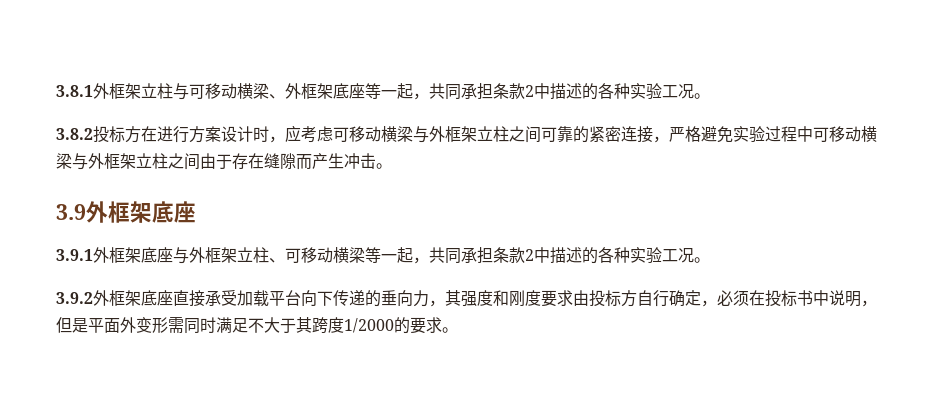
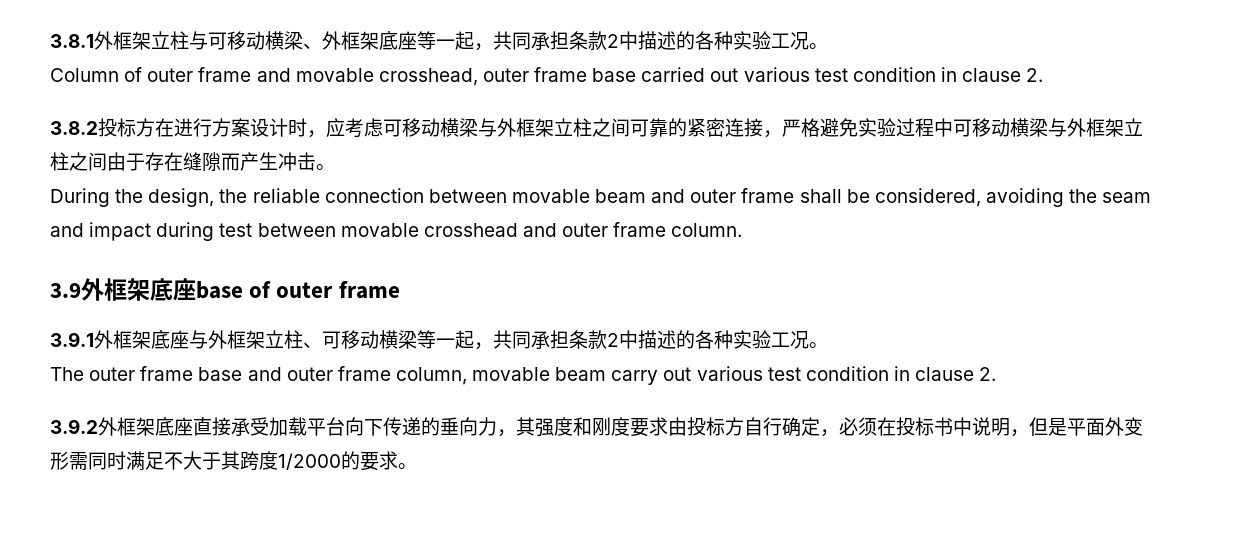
(710, 96) none -> [50,67,1044,86] // Column of outer frame and movable crosshead, outer frame base carried out various test condition in clause 2.
(392, 166) none -> [50,188,1152,207] [50,222,743,241] // During the design, the reliable connection between movable beam and outer frame shall be considered, avoiding the seam and impact during test between movable crosshead and outer frame column.
(196, 212) none -> [196,281,400,299] base of outer frame
(710, 260) none -> [50,366,997,385] // The outer frame base and outer frame column, movable beam carry out various test condition in clause 2.

